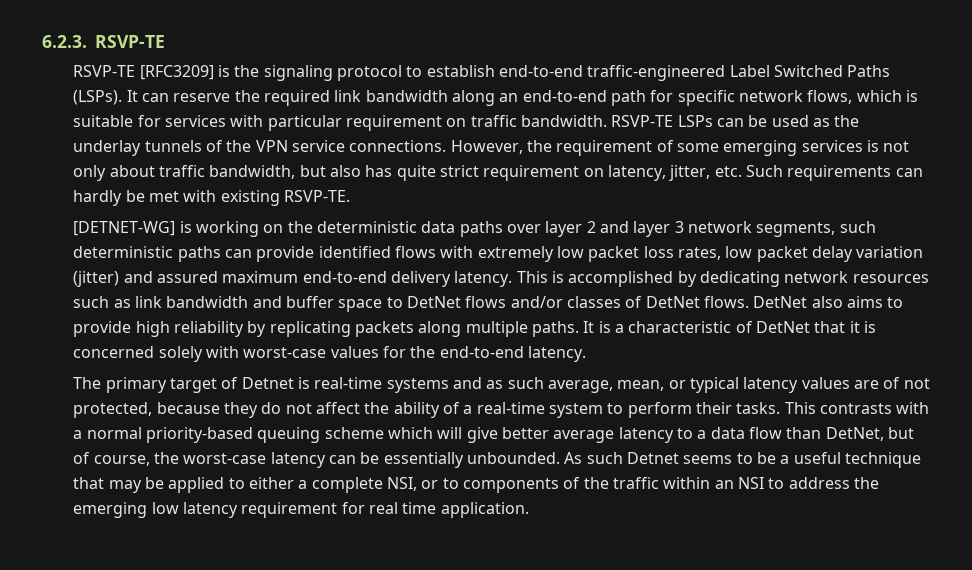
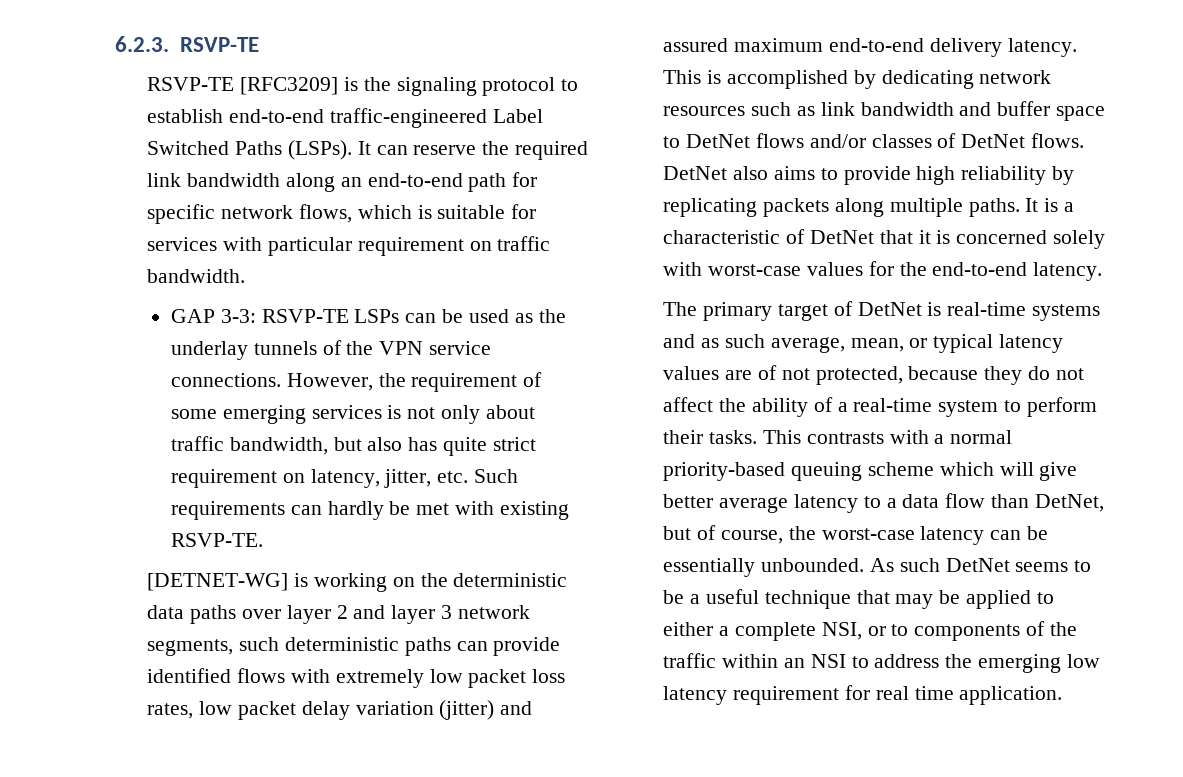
(607, 121) none -> [171,309,256,323] // GAP 3-3:
[241,377,294,389] Detnet -> [857,302,922,316] DetNet
[626,452,679,464] Detnet -> [945,558,1010,572] DetNet

